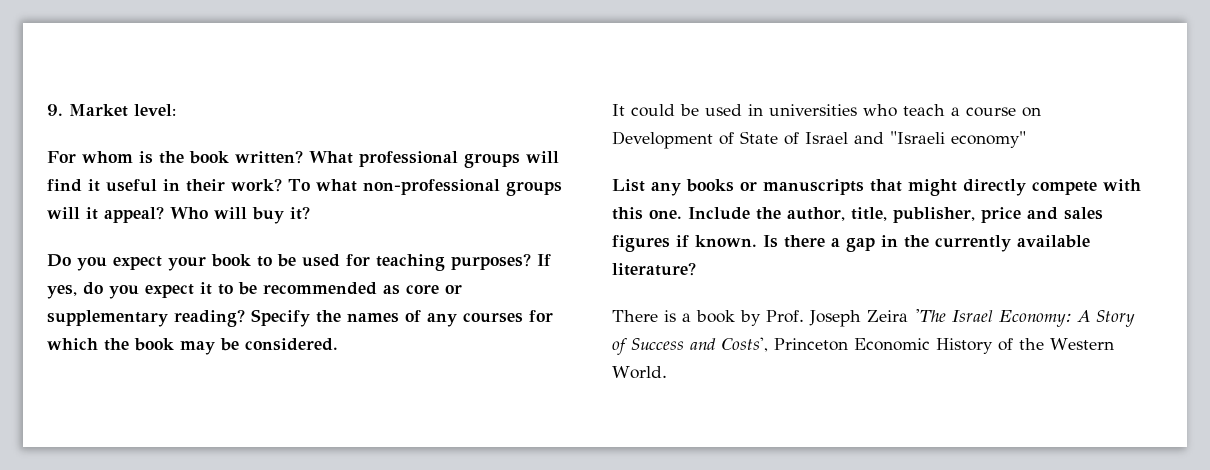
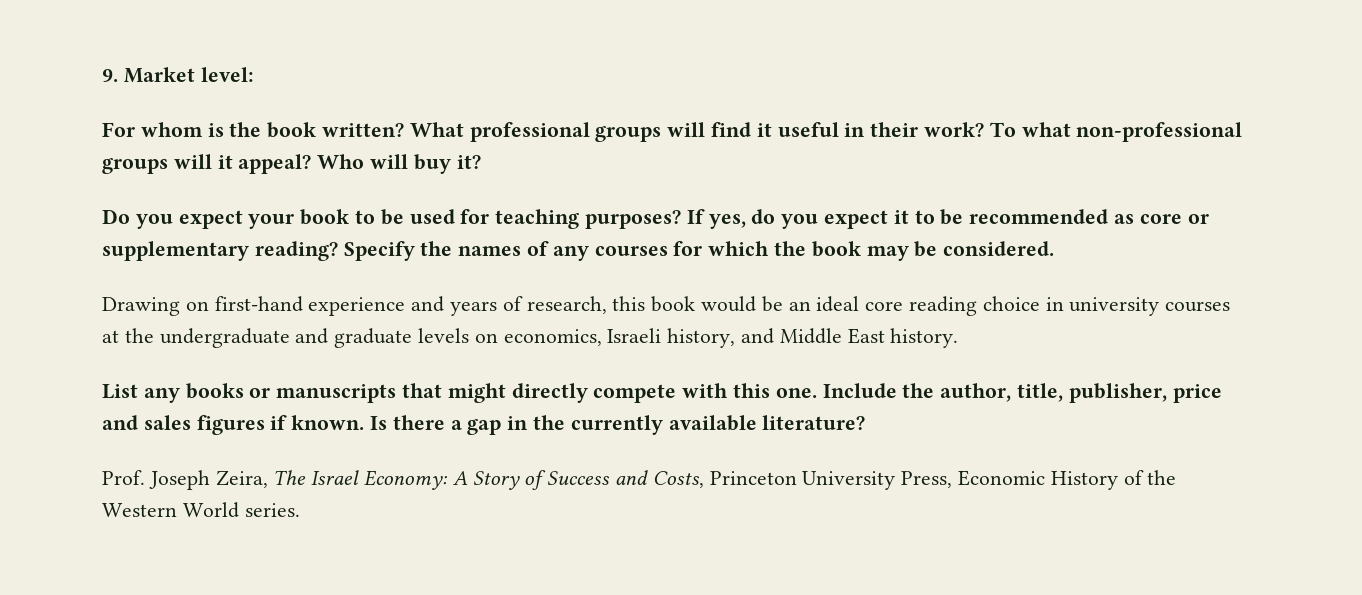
[612,104,1041,117] [612,131,1026,149] It could be used in universities who teach a course on Development of State of Israel and "Israeli economy" -> [102,296,1231,316] [102,328,959,348] Drawing on first-hand experience and years of research, this book would be an ideal core reading choice in university courses at the undergraduate and graduate levels on economics, Israeli history, and Middle East history.
[612,309,946,327] There is a book by Prof. Joseph Zeira 'The -> [102,470,307,490] Prof. Joseph Zeira, The
[721,337,848,352] Costs', Princeton -> [652,471,953,490] Costs, Princeton University Press,
[612,366,667,379] World. -> [182,502,300,518] World series.

